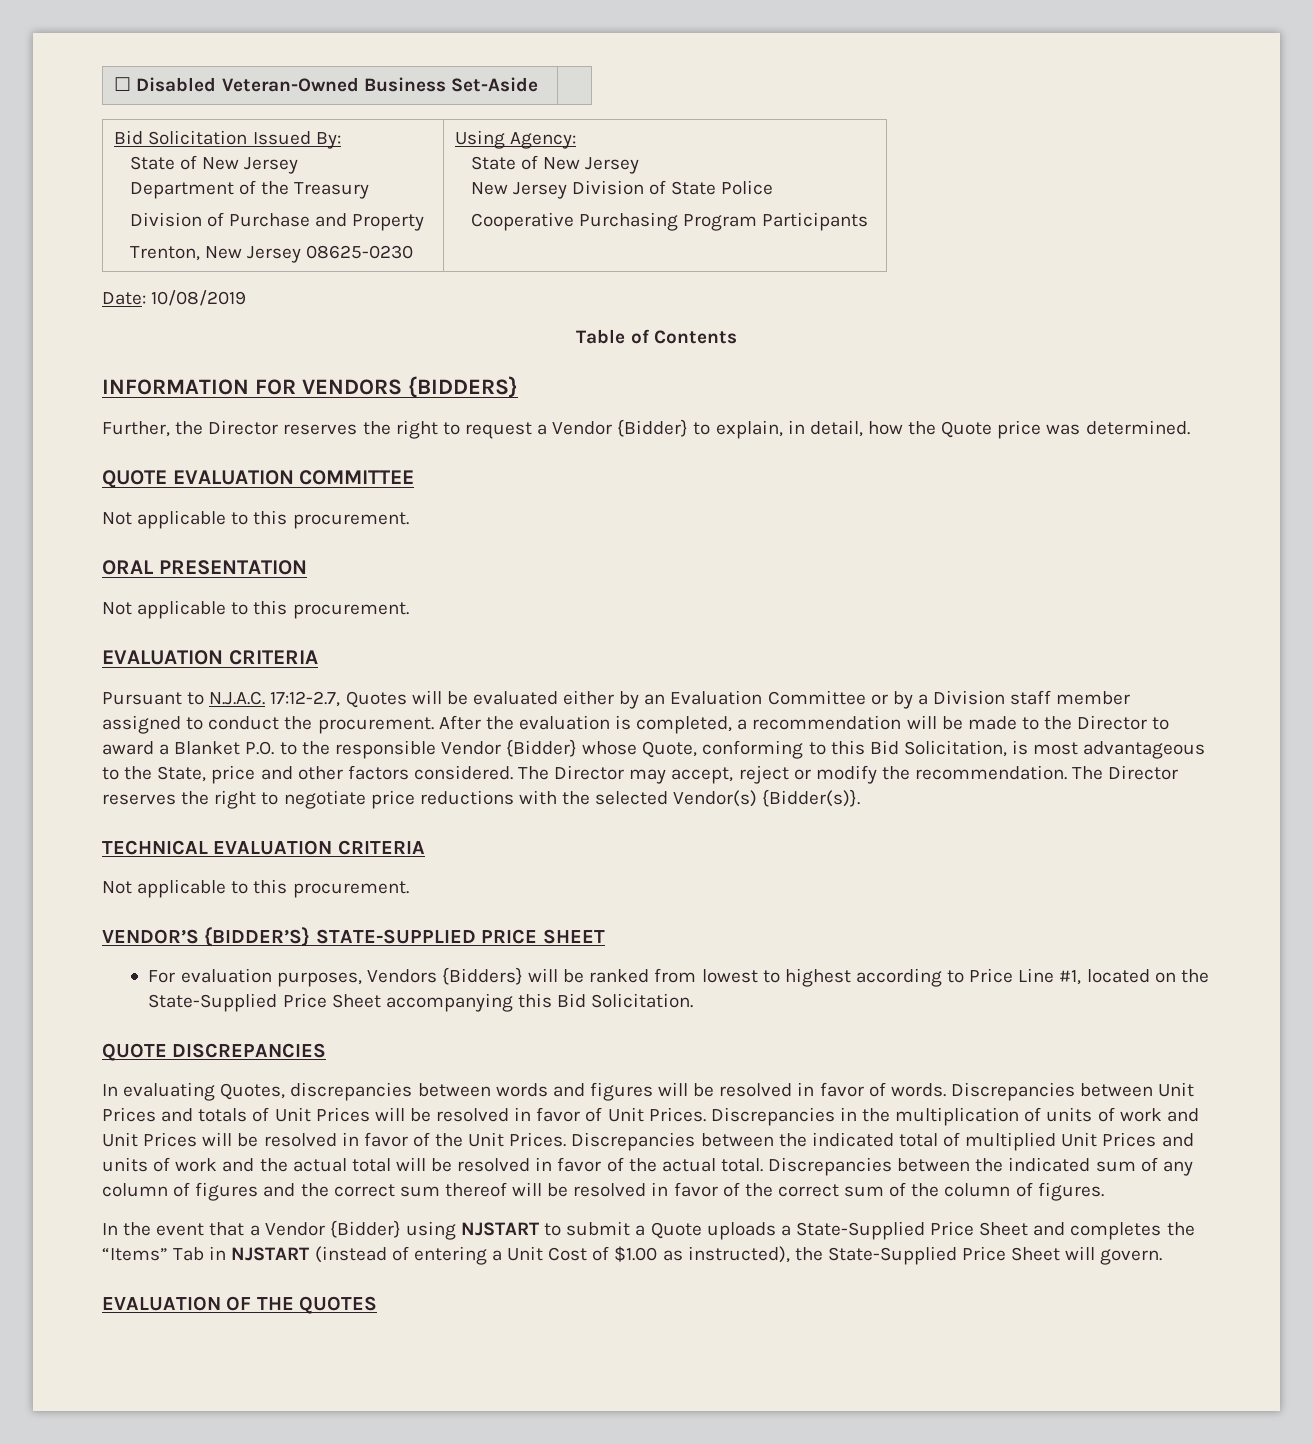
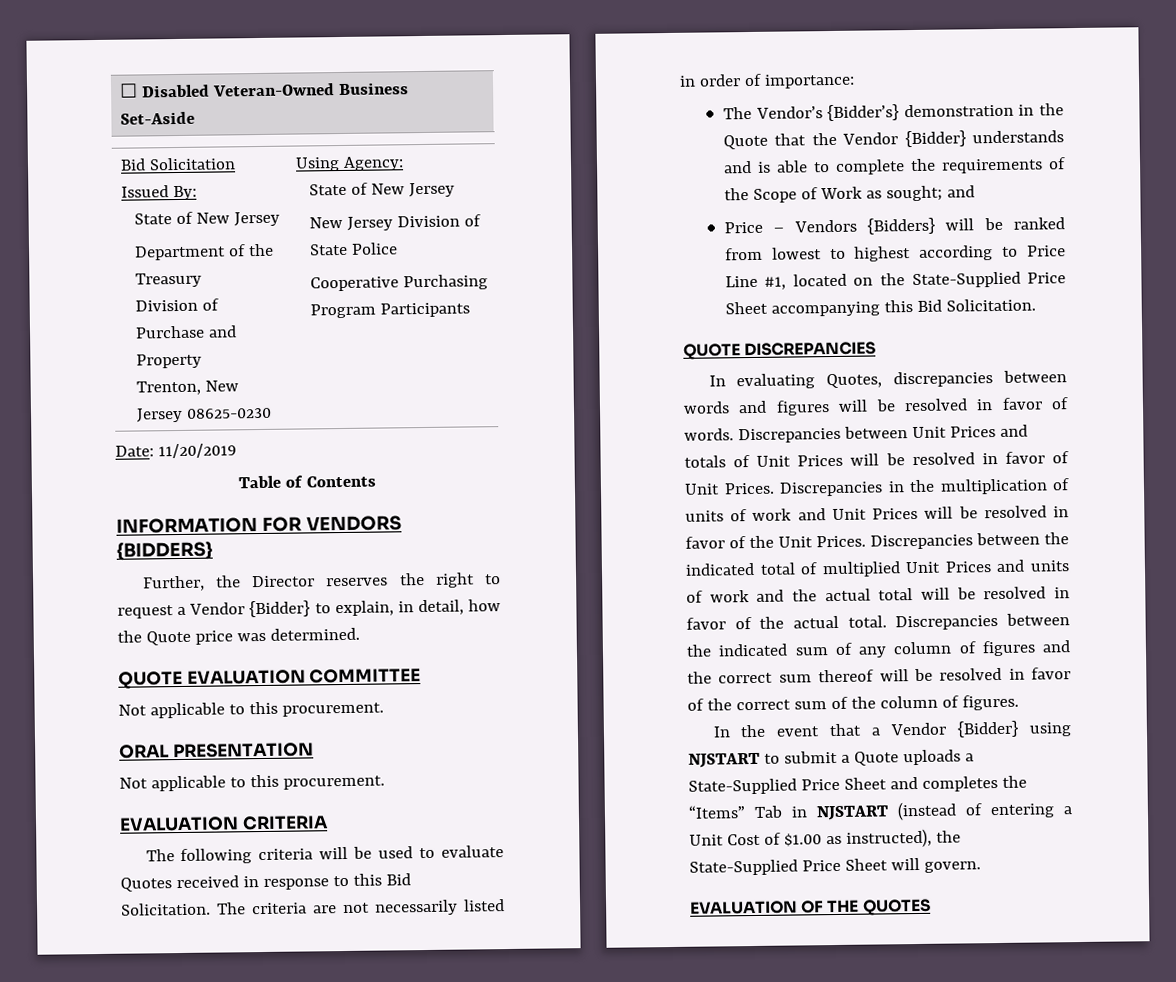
[151,290,247,306] 10/08/2019 -> [157,443,237,459] 11/20/2019
[102,690,1131,709] [102,715,1170,734] [102,739,1206,759] [102,765,1179,784] [102,789,861,809] [102,840,425,855] [102,879,409,898] [102,927,605,947] [148,968,362,987] Pursuant to N.J.A.C. 17:12-2.7, Quotes will be evaluated either by an Evaluation Committee or by a Division staff member assigned to conduct the procurement. After the evaluation is completed, a recommendation will be made to the Director to award a Blanket P.O. to the responsible Vendor {Bidder} whose Quote, conforming to this Bid Solicitation, is most advantageous to the State, price and other factors considered. The Director may accept, reject or modify the recommendation. The Director reserves the right to negotiate price reductions with the selected Vendor(s) {Bidder(s)}. // TECHNICAL EVALUATION CRITERIA // Not applicable to this procurement. // VENDOR’S {BIDDER’S} STATE-SUPPLIED PRICE SHEET // For evaluation purposes, -> [145,845,504,865] [120,873,411,892] [121,899,505,916] [679,73,855,89] [722,103,1064,122] [722,130,1064,150] [722,157,1066,175] [723,185,975,203] [723,221,785,234] The following criteria will be used to evaluate Quotes received in response to this Bid Solicitation. The criteria are not necessarily listed in order of importance: // The Vendor’s {Bidder’s} demonstration in the Quote that the Vendor {Bidder} understands and is able to complete the requirements of the Scope of Work as sought; and // Price –

